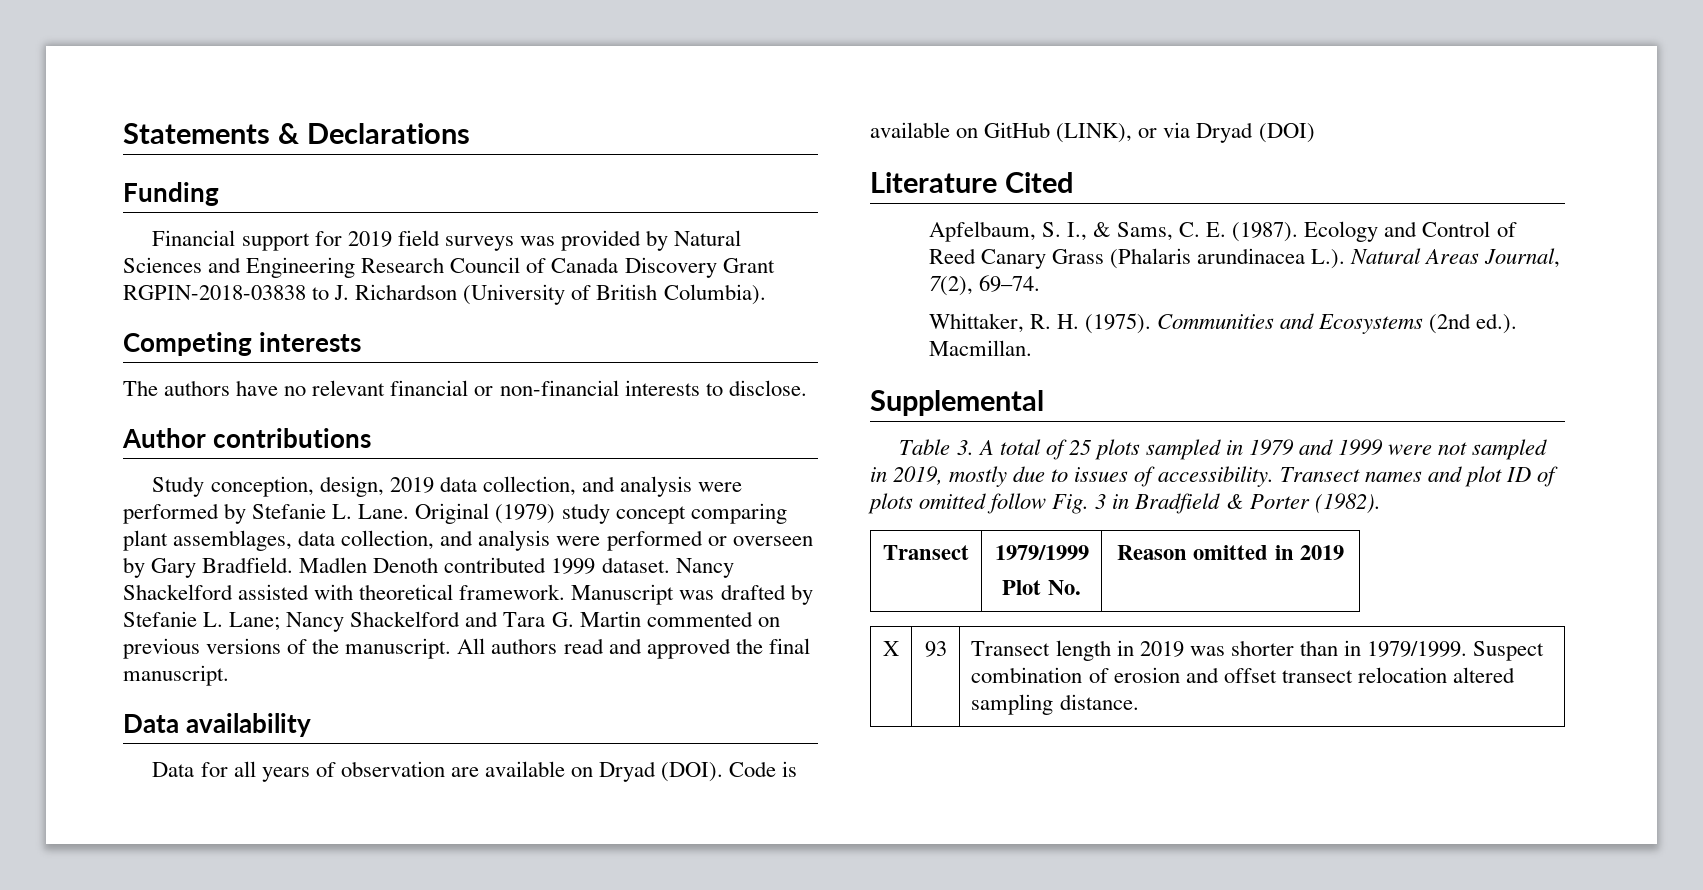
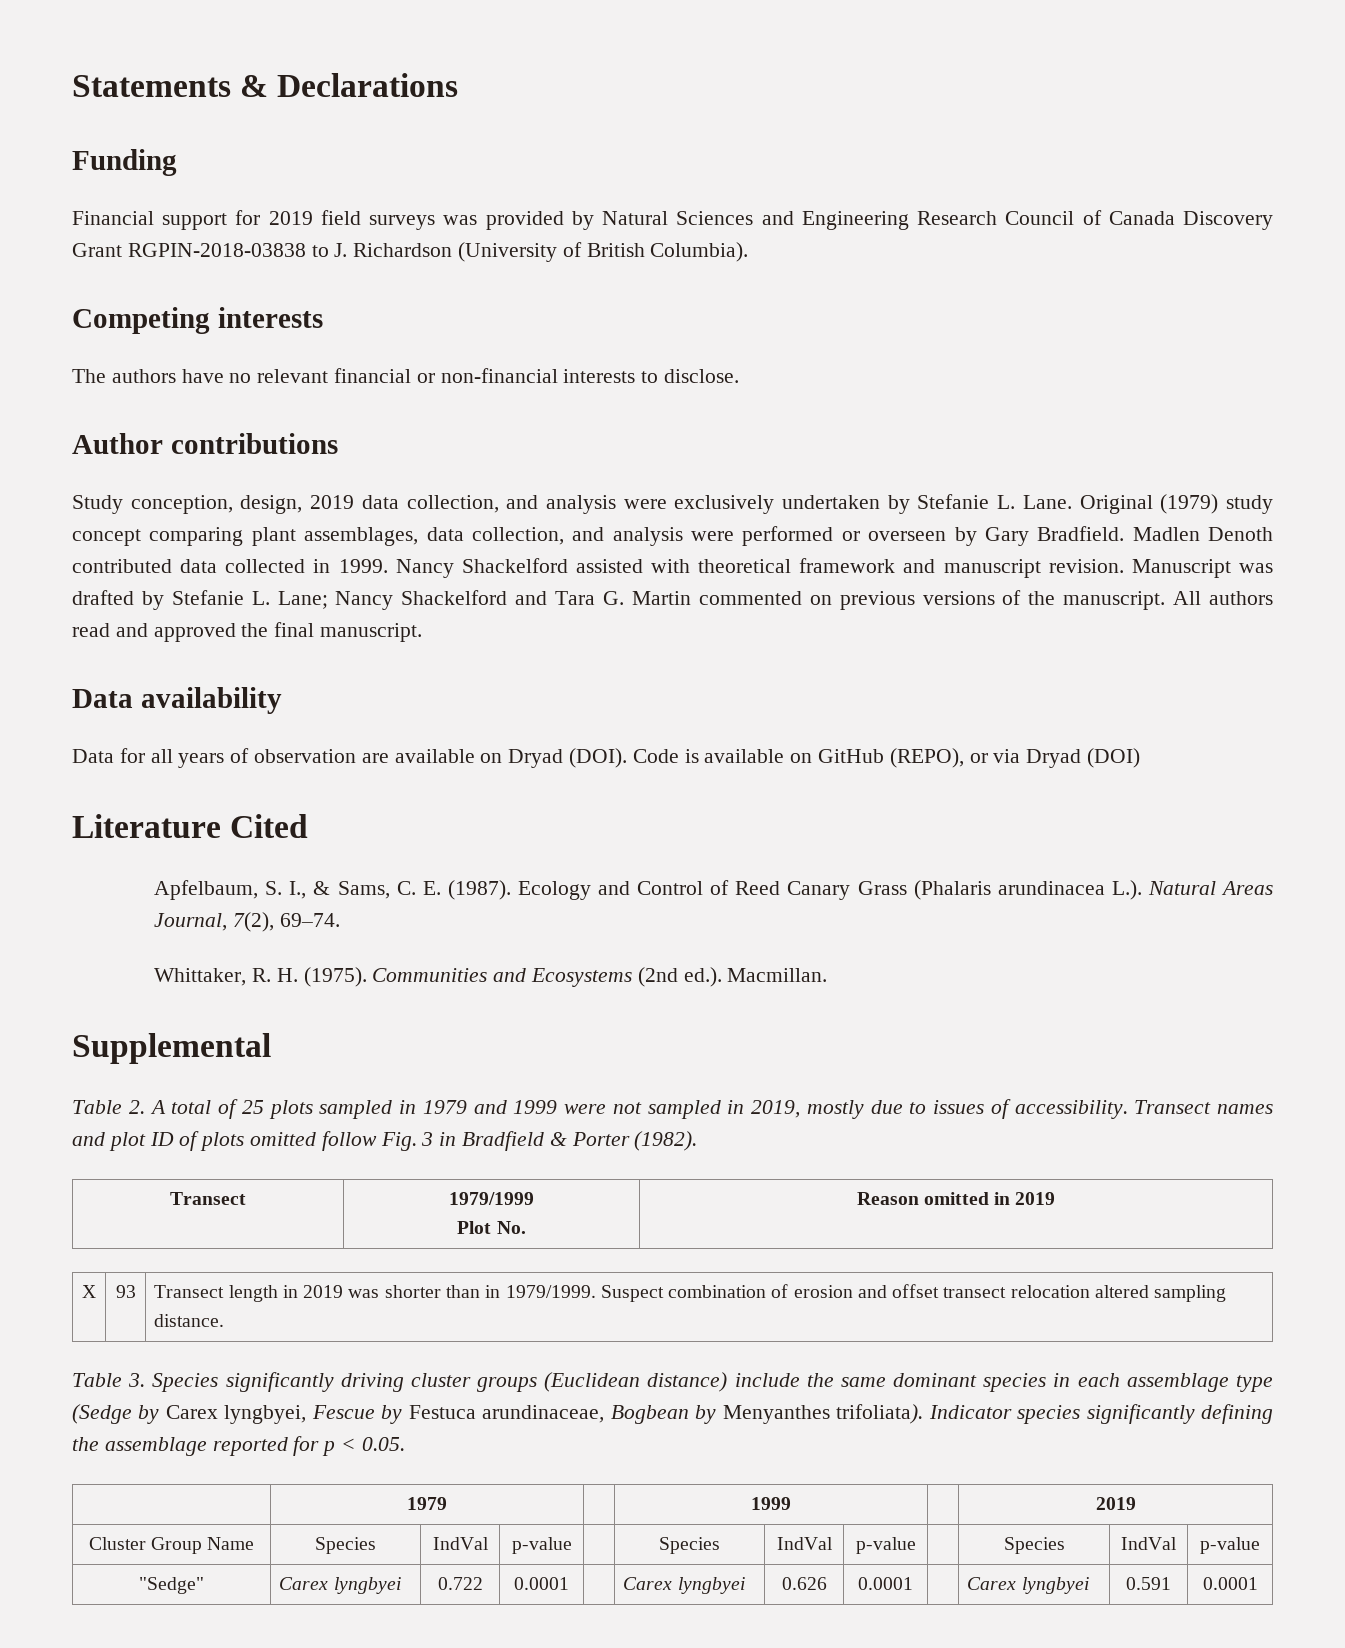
[123,503,219,524] performed -> [674,495,881,514] exclusively undertaken
[551,557,670,574] 1999 dataset. -> [180,559,388,573] data collected in 1999.
[459,584,566,600] framework. -> [799,558,1124,578] framework and manuscript revision.
[1056,123,1133,143] (LINK), -> [889,748,964,768] (REPO),
[956,440,974,455] 3. -> [128,1100,145,1114] 2.
(1139, 702) none -> [72,1372,1273,1392] [72,1404,1274,1424] [72,1436,405,1456] [406,1497,447,1510] [751,1497,791,1510] [1095,1497,1136,1510] [88,1537,255,1554] [315,1537,376,1554] [432,1537,489,1550] [511,1537,572,1554] [659,1537,720,1554] [776,1537,833,1550] [855,1537,916,1554] [1003,1537,1065,1554] [1121,1537,1177,1550] [1200,1537,1260,1554] [139,1577,204,1594] [279,1577,401,1594] [437,1577,483,1590] [514,1577,569,1590] [623,1577,745,1594] [781,1577,827,1590] [858,1577,913,1590] [967,1577,1089,1594] [1126,1577,1171,1590] [1202,1577,1258,1590] // Table 3. Species significantly driving cluster groups (Euclidean distance) include the same dominant species in each assemblage type (Sedge by Carex lyngbyei, Fescue by Festuca arundinaceae, Bogbean by Menyanthes trifoliata). Indicator species significantly defining the assemblage reported for p < 0.05. // | 1979 | | 1999 | | 2019 // Cluster Group Name | Species | IndVal | p-value | | Species | IndVal | p-value | | Species | IndVal | p-value // "Sedge" | Carex lyngbyei | 0.722 | 0.0001 | | Carex lyngbyei | 0.626 | 0.0001 | | Carex lyngbyei | 0.591 | 0.0001

